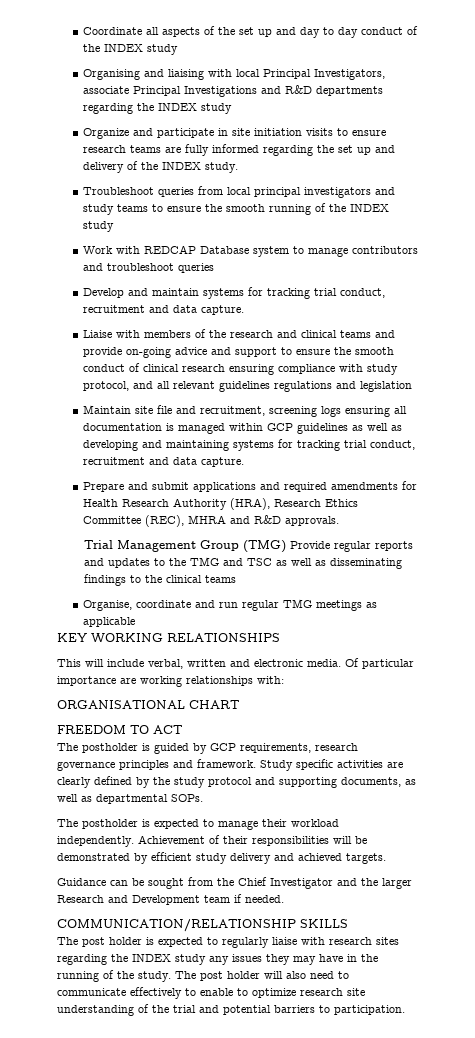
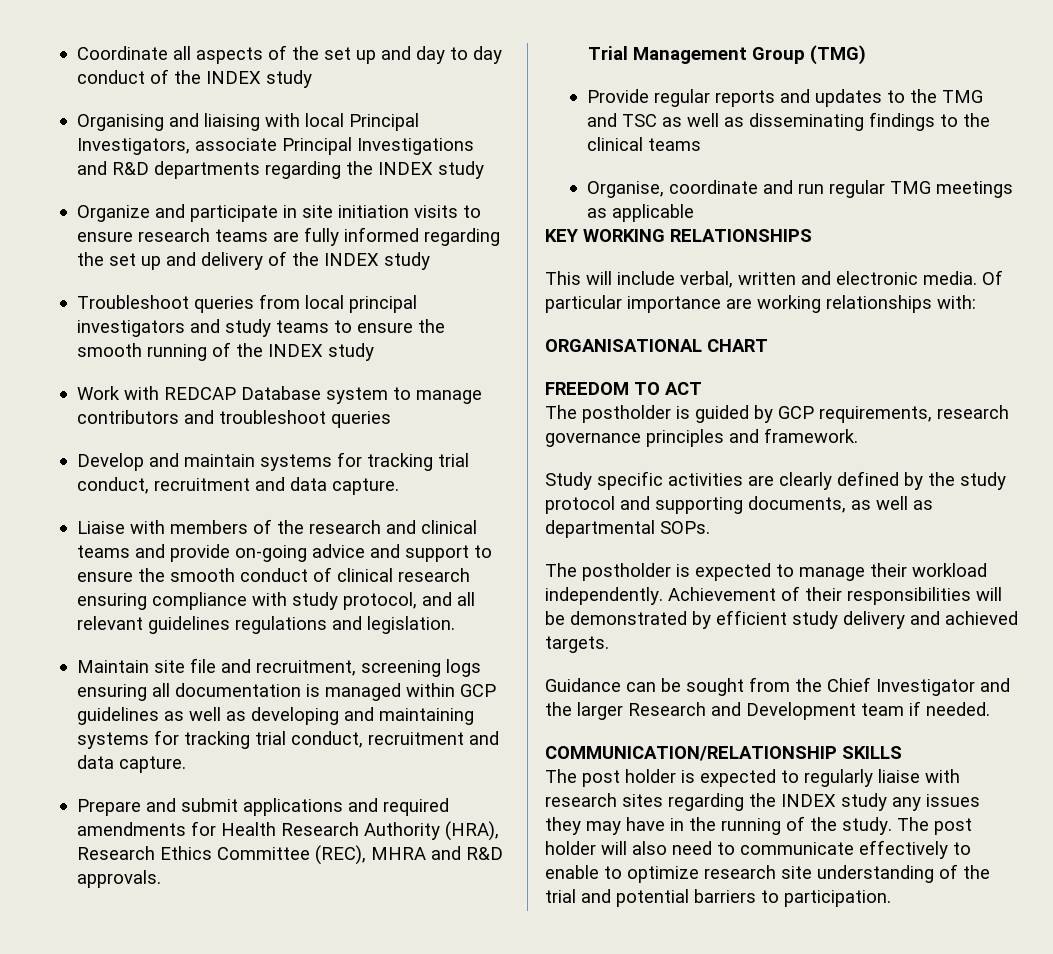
[204,162,238,173] study. -> [384,252,431,270] study
[359,381,412,392] legislation -> [367,616,456,634] legislation.
(286, 546) none -> (867, 55) //
(256, 763) none -> (858, 435) //

